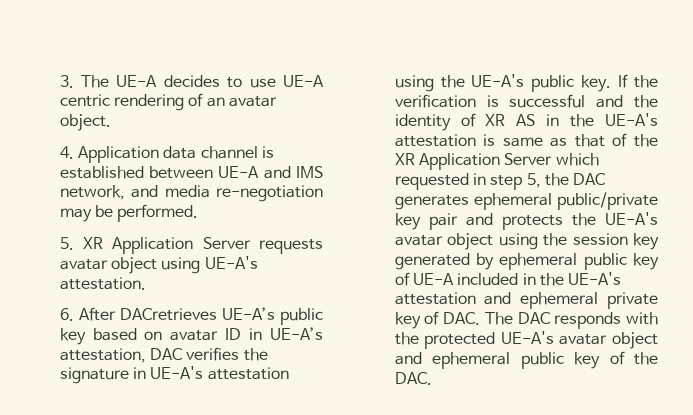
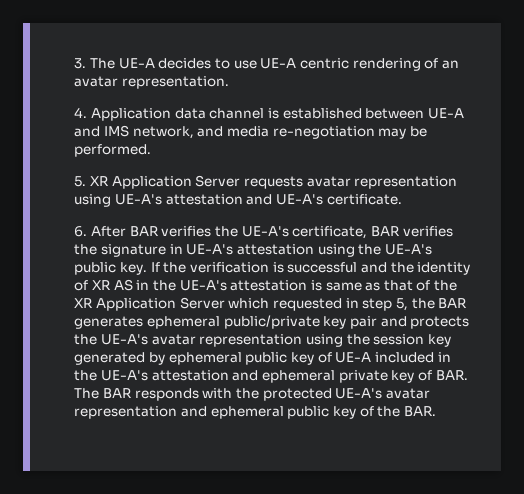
[59,114,111,131] object. -> [122,76,230,89] representation.
[111,257,158,274] object -> [354,176,458,189] representation
[59,277,146,290] [59,307,323,325] [59,327,323,345] [59,348,183,363] attestation. // 6. After DACretrieves UE-A’s public key based on avatar ID in UE-A’s attestation, DAC -> [165,194,402,205] [74,226,400,239] attestation and UE-A's certificate. // 6. After BAR verifies the UE-A's certificate, BAR
[573,173,606,185] DAC -> [438,298,468,309] BAR
[447,233,494,250] object -> [199,334,303,347] representation
[443,312,550,325] DAC. The DAC -> [435,370,468,381] [74,388,133,399] BAR. The BAR
[612,332,658,349] object -> [74,406,178,419] representation
[394,372,432,385] DAC. -> [403,406,436,417] BAR.

